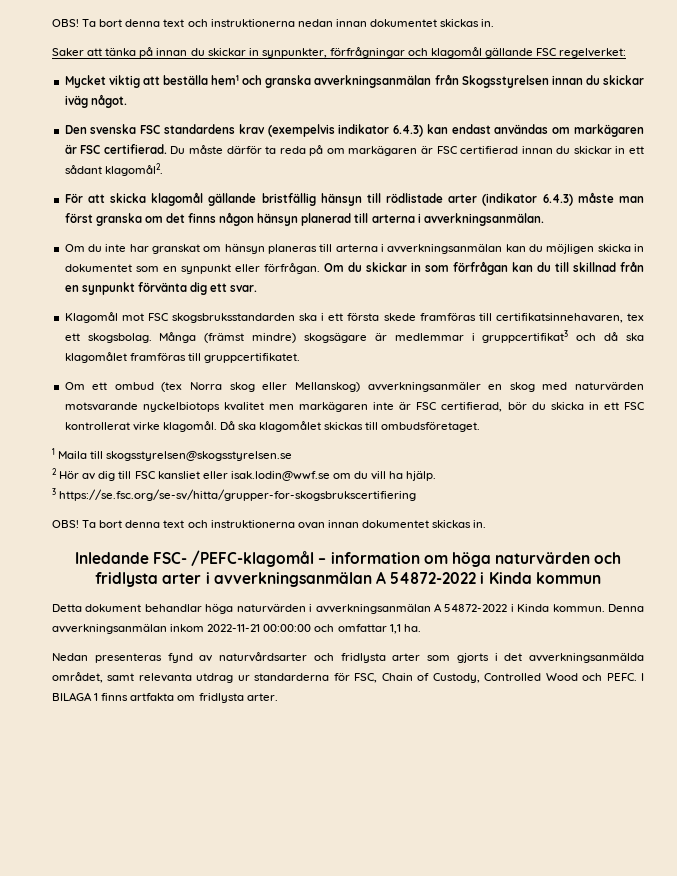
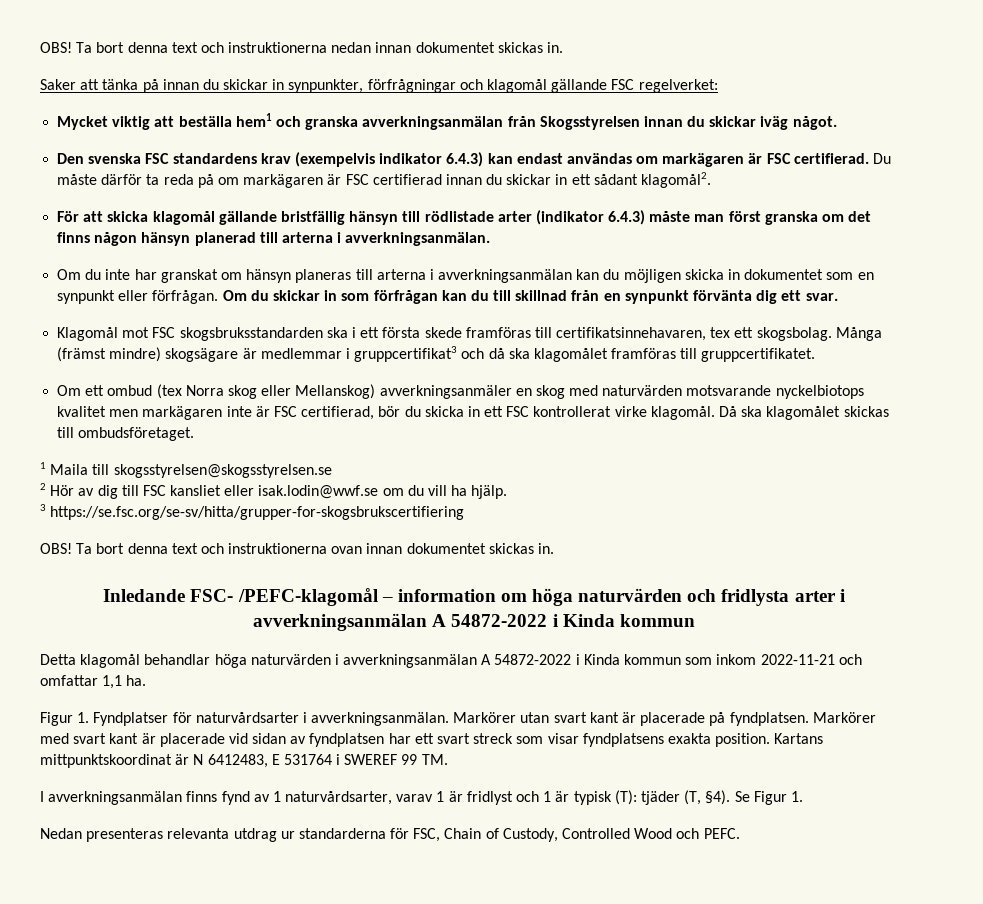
[85,604,142,612] dokument -> [80,654,141,668] klagomål
[552,604,645,612] [52,624,167,634] kommun. Denna avverkningsanmälan -> [624,654,713,665] kommun som
[263,624,312,632] 00:00:00 -> (835, 659) none
[52,652,644,663] [52,672,135,683] Nedan presenteras fynd av naturvårdsarter och fridlysta arter som gjorts i det avverkningsanmälda området, samt -> [40,712,876,726] [40,733,824,747] [40,754,448,768] [40,790,803,805] [40,828,164,842] Figur 1. Fyndplatser för naturvårdsarter i avverkningsanmälan. Markörer utan svart kant är placerade på fyndplatsen. Markörer med svart kant är placerade vid sidan av fyndplatsen har ett svart streck som visar fyndplatsens exakta position. Kartans mittpunktskoordinat är N 6412483, E 531764 i SWEREF 99 TM. // I avverkningsanmälan finns fynd av 1 naturvårdsarter, varav 1 är fridlyst och 1 är typisk (T): tjäder (T, §4). Se Figur 1. // Nedan presenteras
[641,673,644,681] [52,692,278,703] I BILAGA 1 finns artfakta om fridlysta arter. -> (740, 833) none

